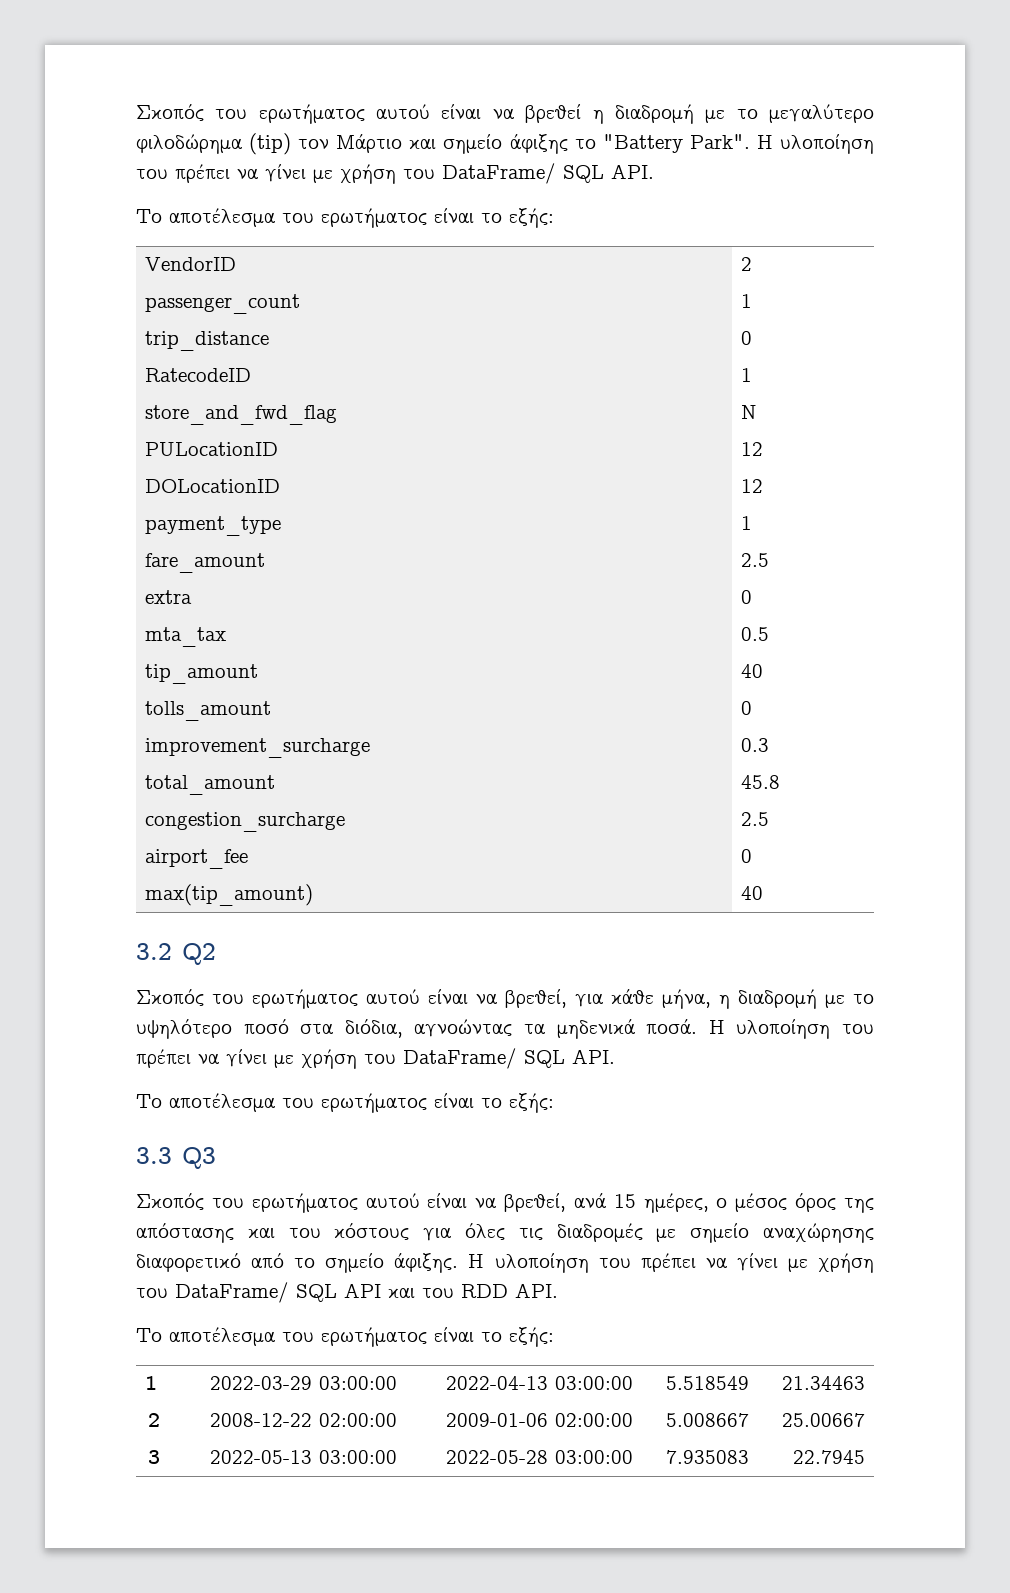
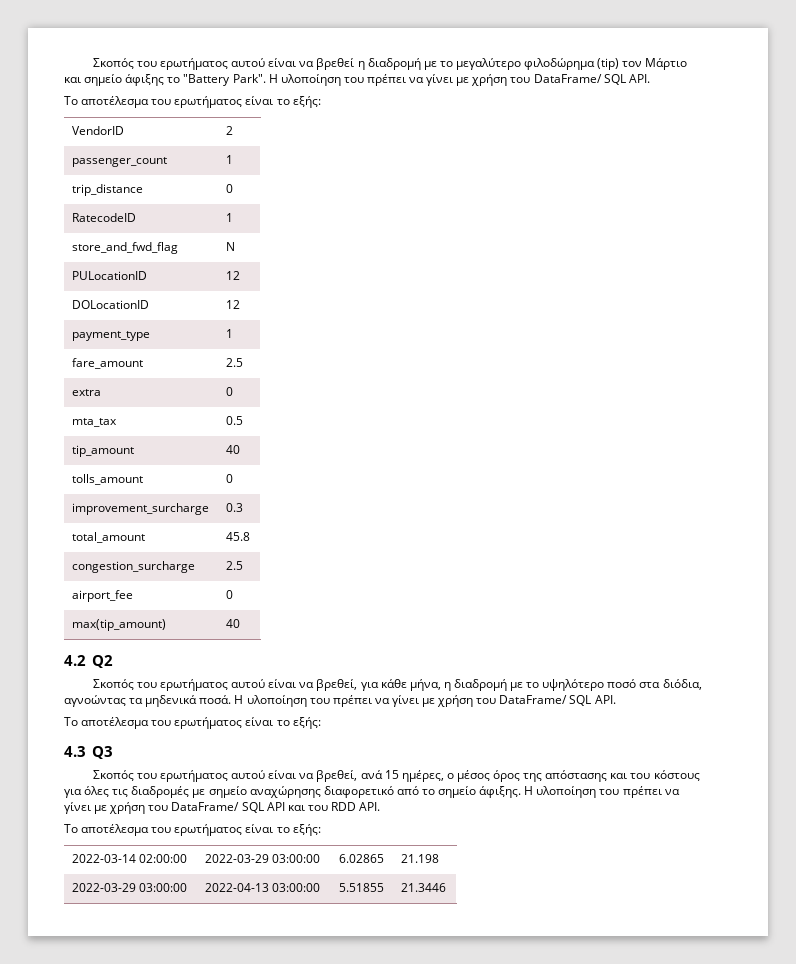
[136,943,172,960] 3.2 -> [64,655,86,666] 4.2
[136,1147,172,1164] 3.3 -> [64,746,86,757] 4.3
[144,1376,157,1390] [210,1376,398,1390] [446,1376,634,1390] [666,1376,750,1390] [782,1376,866,1390] [147,1413,160,1427] [210,1413,398,1427] [446,1413,634,1427] [666,1413,750,1427] [782,1413,866,1427] [147,1450,160,1464] [210,1450,398,1464] [446,1450,634,1464] [666,1450,750,1464] [793,1450,866,1464] 1 | 2022-03-29 03:00:00 | 2022-04-13 03:00:00 | 5.518549 | 21.34463 // 2 | 2008-12-22 02:00:00 | 2009-01-06 02:00:00 | 5.008667 | 25.00667 // 3 | 2022-05-13 03:00:00 | 2022-05-28 03:00:00 | 7.935083 | 22.7945 -> [72,854,188,863] [205,854,321,863] [339,854,385,863] [401,854,440,863] [72,883,188,892] [205,883,321,892] [339,883,385,892] [401,883,447,892] 2022-03-14 02:00:00 | 2022-03-29 03:00:00 | 6.02865 | 21.198 // 2022-03-29 03:00:00 | 2022-04-13 03:00:00 | 5.51855 | 21.3446

